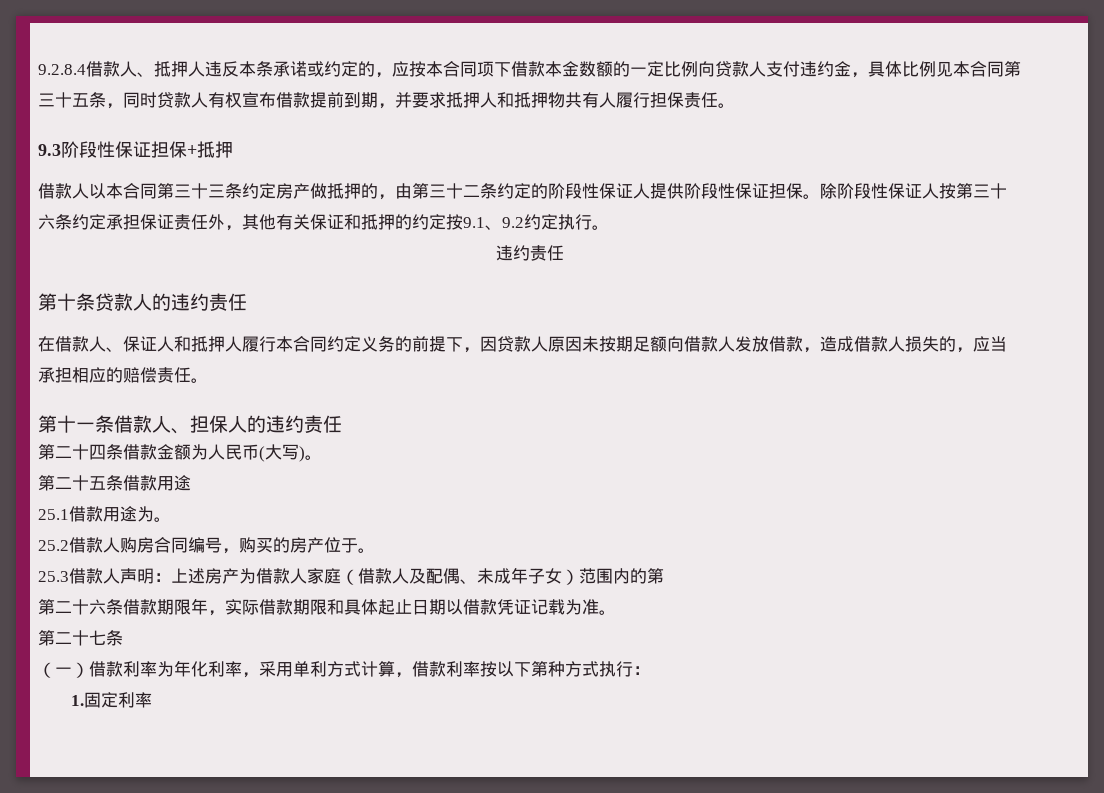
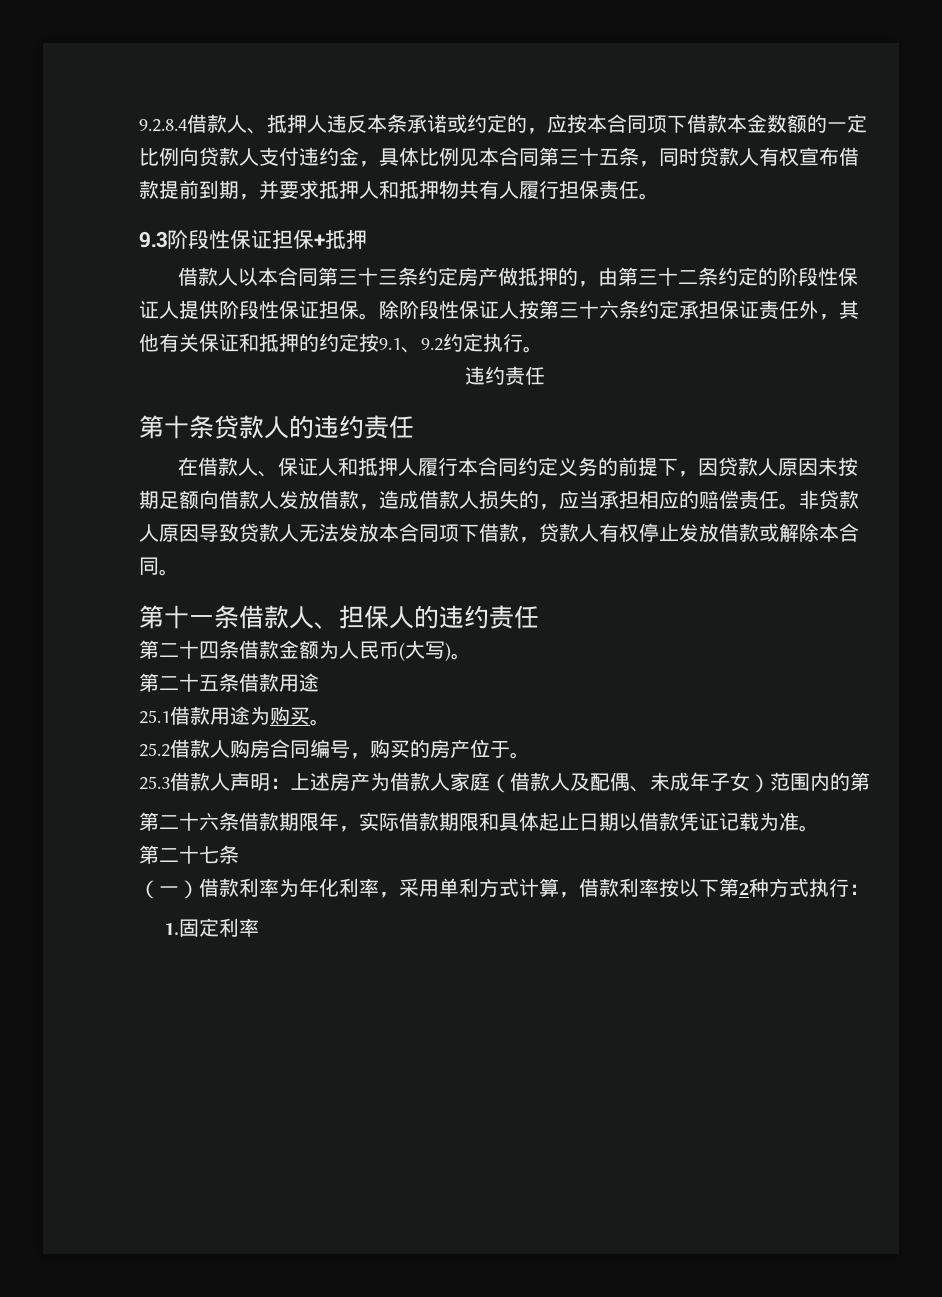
(208, 380) none -> [799,490,859,510] [139,523,859,543] [139,557,179,576] 非贷款人原因导致贷款人无法发放本合同项下借款，贷款人有权停止发放借款或解除本合同。
(154, 514) none -> [270,706,310,725] 购买
(548, 669) none -> [739,883,749,896] 2

